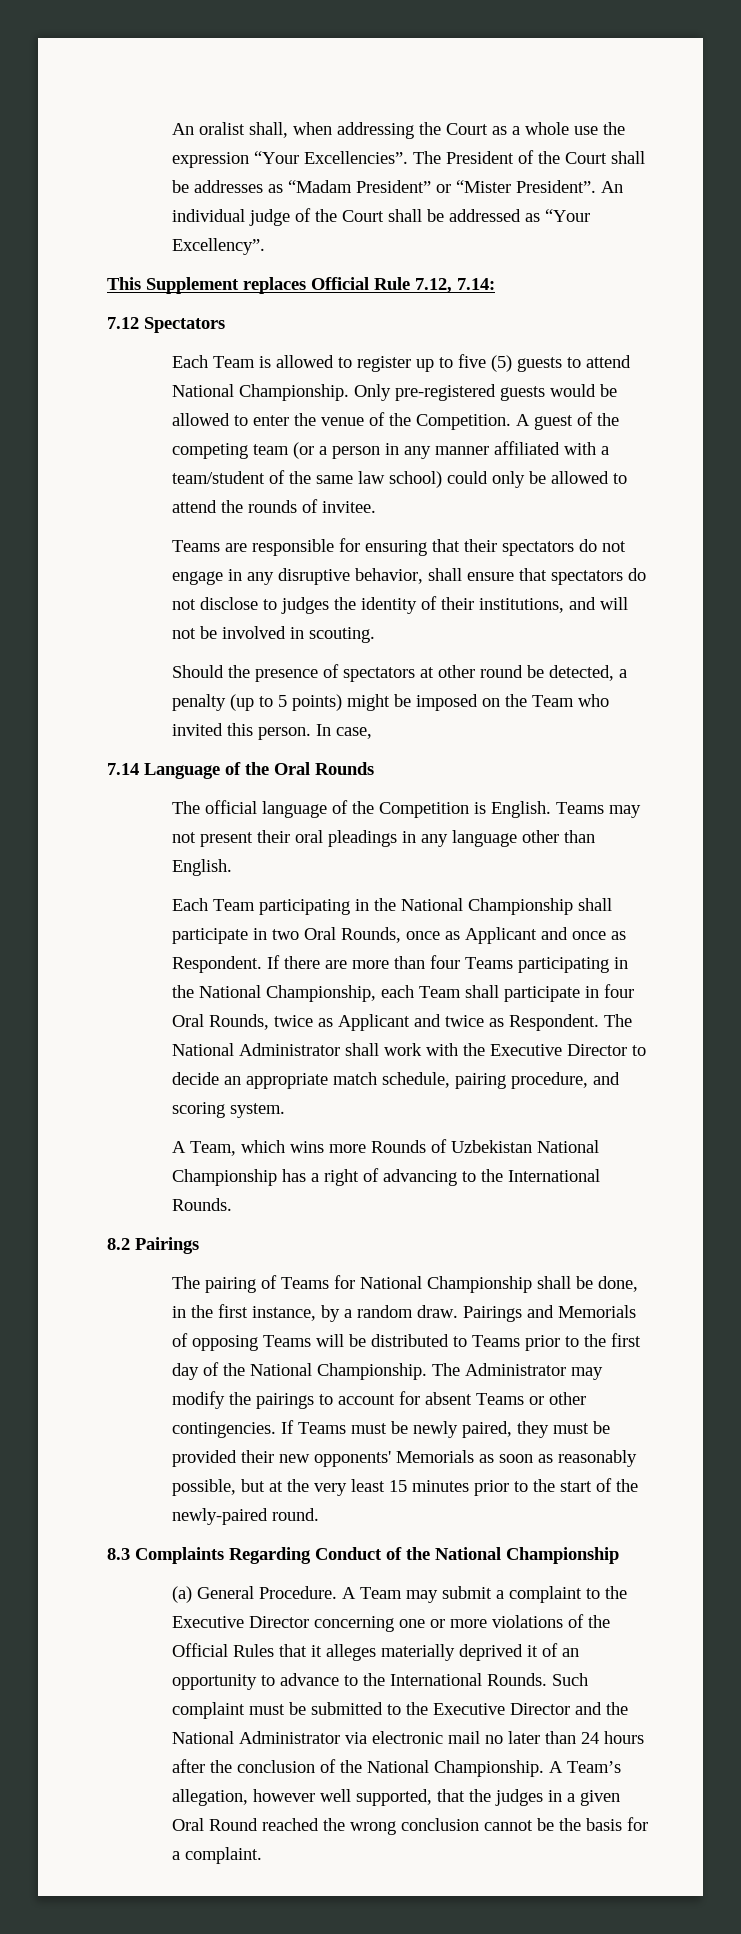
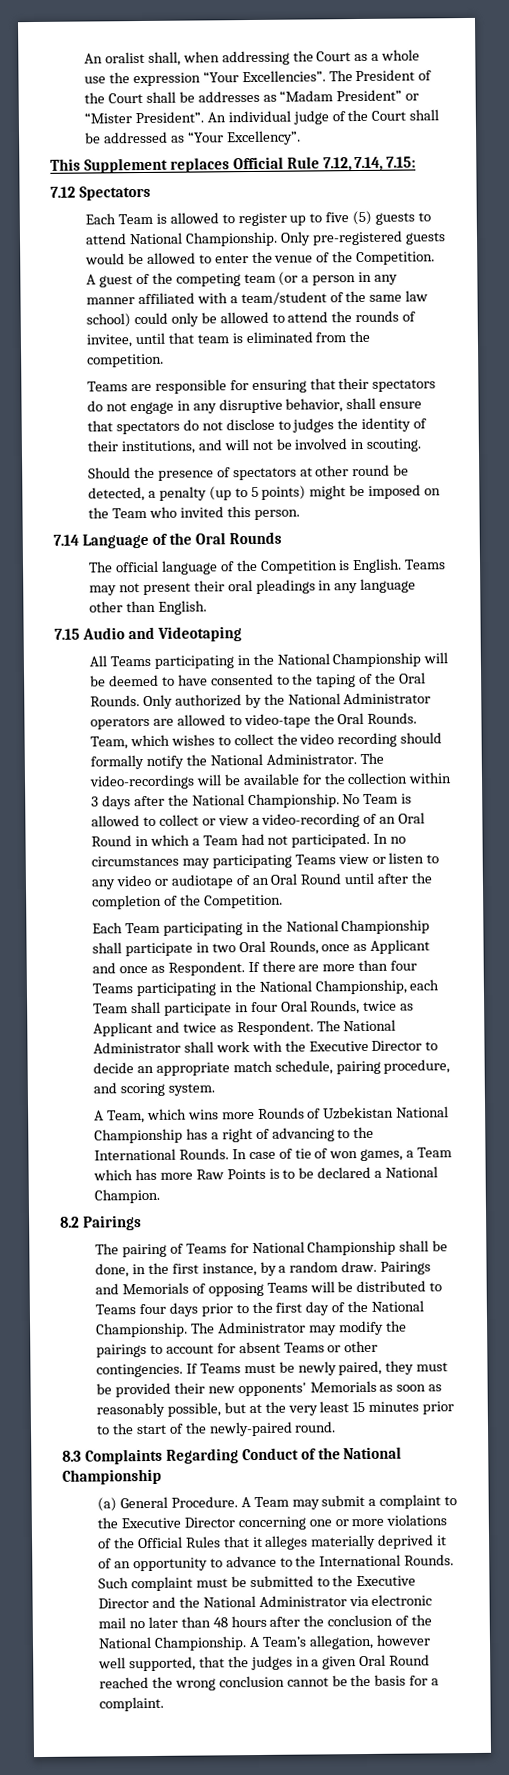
[457,278,495,290] 7.14: -> [354,156,417,172] 7.14, 7.15:
[321,501,376,513] invitee. -> [85,330,371,348] [86,353,164,368] invitee, until that team is eliminated from the competition.
[315,724,372,739] In case, -> (300, 514) none
(232, 867) none -> [54,626,242,642] [88,652,449,669] [89,672,427,688] [89,692,432,710] [89,712,418,730] [89,732,443,750] [89,752,384,770] [88,772,453,790] [90,793,413,810] [90,812,426,828] [90,832,407,848] [90,852,440,869] [90,872,433,890] [91,894,283,910] // 7.15 Audio and Videotaping // All Teams participating in the National Championship will be deemed to have consented to the taping of the Oral Rounds. Only authorized by the National Administrator operators are allowed to video-tape the Oral Rounds. Team, which wishes to collect the video recording should formally notify the National Administrator. The video-recordings will be available for the collection within 3 days after the National Championship. No Team is allowed to collect or view a video-recording of an Oral Round in which a Team had not participated. In no circumstances may participating Teams view or listen to any video or audiotape of an Oral Round until after the completion of the Competition.
(232, 1204) none -> [231,1147,453,1162] [92,1166,439,1181] [93,1188,160,1204] In case of tie of won games, a Team which has more Raw Points is to be declared a National Champion.
(520, 1341) none -> [138,1302,198,1317] four days
[580,1732,599,1744] 24 -> [212,1617,228,1628] 48

